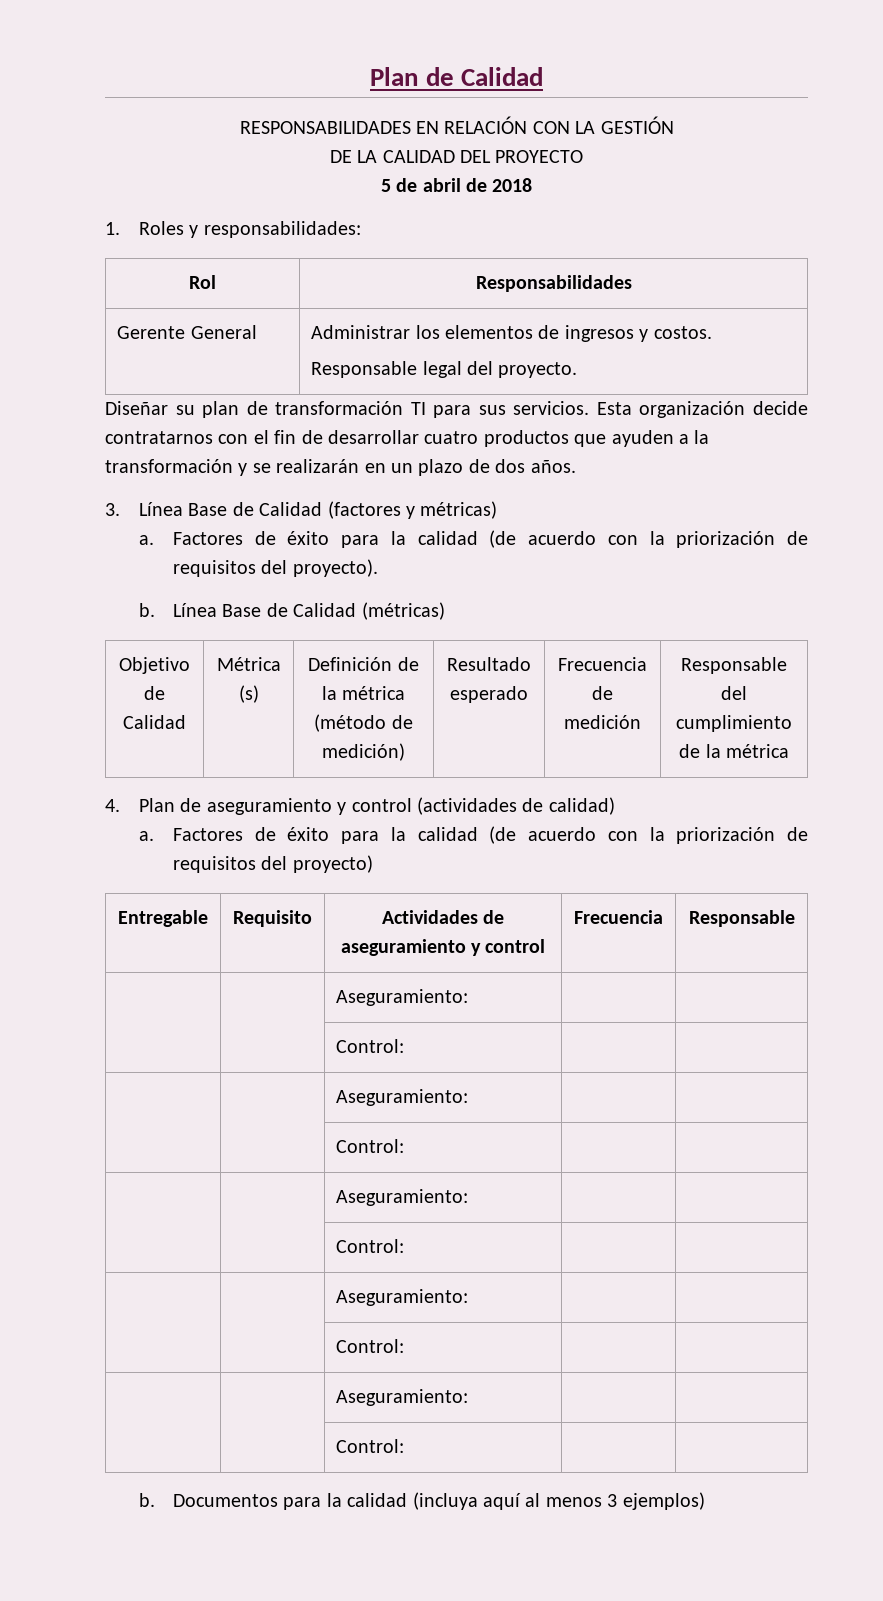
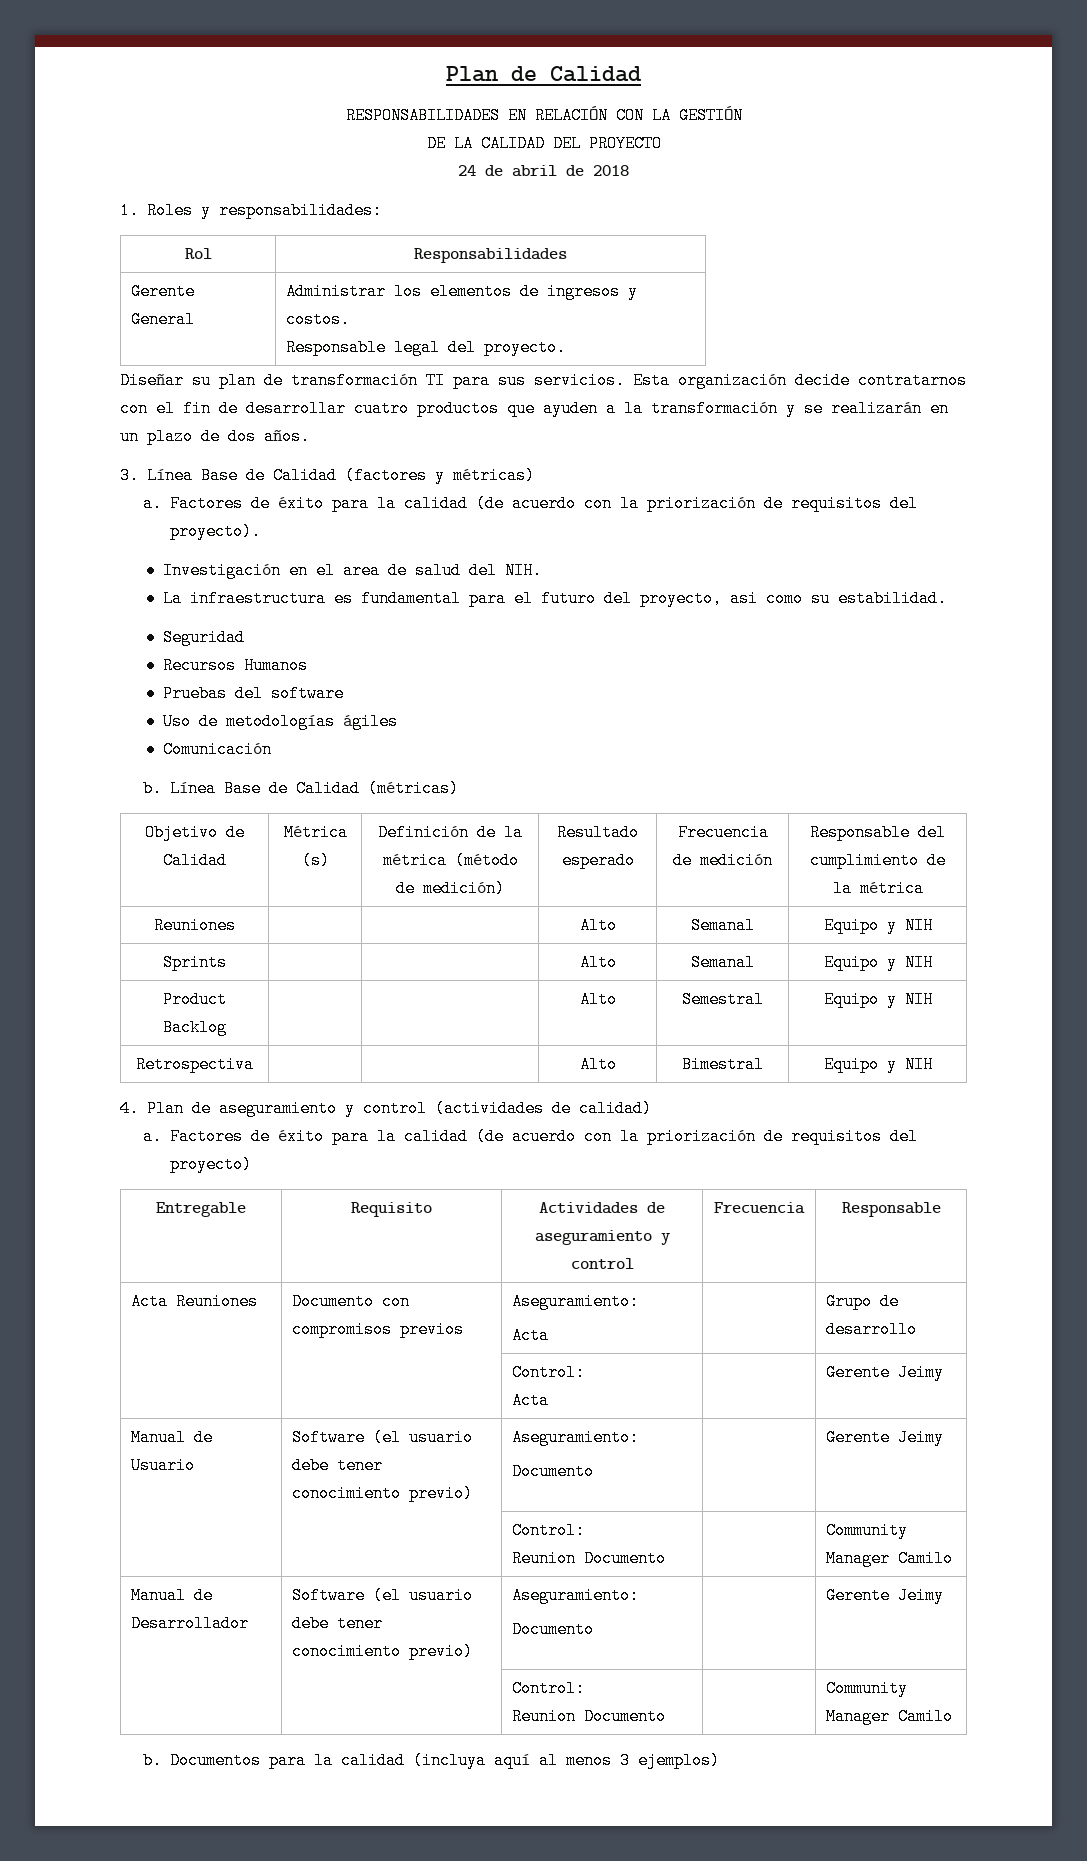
[380,179,391,192] 5 -> [458,165,476,176] 24
(378, 568) none -> [162,562,542,579] [162,590,947,607] [162,629,245,646] [162,657,308,674] [162,685,344,702] [162,713,398,730] [162,741,272,758] // Investigación en el area de salud del NIH. // La infraestructura es fundamental para el futuro del proyecto, asi como su estabilidad. // Seguridad // Recursos Humanos // Pruebas del software // Uso de metodologías ágiles // Comunicación
(789, 751) none -> [154,917,236,934] [579,917,617,934] [691,917,755,934] [823,917,933,934] [163,954,227,971] [579,954,617,971] [691,954,755,971] [823,954,933,971] [163,991,227,1008] [163,1019,227,1036] [579,991,617,1008] [682,991,764,1008] [823,991,933,1008] [136,1056,254,1073] [579,1056,617,1073] [682,1056,764,1073] [823,1056,933,1073] // Reuniones | | | Alto | Semanal | Equipo y NIH // Sprints | | | Alto | Semanal | Equipo y NIH // Product Backlog | | | Alto | Semestral | Equipo y NIH // Retrospectiva | | | Alto | Bimestral | Equipo y NIH
[336,989,469,1006] [336,1039,405,1053] [336,1089,469,1106] [336,1139,405,1153] [336,1189,469,1206] [336,1239,405,1253] [336,1289,469,1306] [336,1339,405,1353] [336,1389,469,1406] [336,1439,405,1453] | | Aseguramiento: | | // | | Control: | | // | | Aseguramiento: | | // | | Control: | | // | | Aseguramiento: | | // | | Control: | | // | | Aseguramiento: | | // | | Control: | | // | | Aseguramiento: | | // | | Control: | | -> [131,1293,259,1310] [292,1293,411,1310] [292,1321,465,1338] [512,1293,640,1310] [512,1327,550,1344] [826,1293,900,1310] [826,1321,918,1338] [512,1364,586,1381] [512,1392,550,1409] [826,1364,945,1381] [131,1429,214,1446] [131,1457,196,1474] [292,1429,474,1446] [292,1457,384,1474] [292,1485,474,1502] [512,1429,640,1446] [512,1463,595,1480] [826,1429,945,1446] [512,1522,586,1539] [512,1550,667,1567] [826,1522,909,1539] [826,1550,954,1567] [131,1587,214,1604] [131,1615,250,1632] [292,1587,474,1604] [292,1615,384,1632] [292,1643,474,1660] [512,1587,640,1604] [512,1621,595,1638] [826,1587,945,1604] [512,1680,586,1697] [512,1708,667,1725] [826,1680,909,1697] [826,1708,954,1725] Acta Reuniones | Documento con compromisos previos | Aseguramiento: // Acta | | Grupo de desarrollo // | | Control: // Acta | | Gerente Jeimy // Manual de Usuario | Software (el usuario debe tener conocimiento previo) | Aseguramiento: // Documento | | Gerente Jeimy // | | Control: // Reunion Documento | | Community Manager Camilo // Manual de Desarrollador | Software (el usuario debe tener conocimiento previo) | Aseguramiento: // Documento | | Gerente Jeimy // | | Control: // Reunion Documento | | Community Manager Camilo

